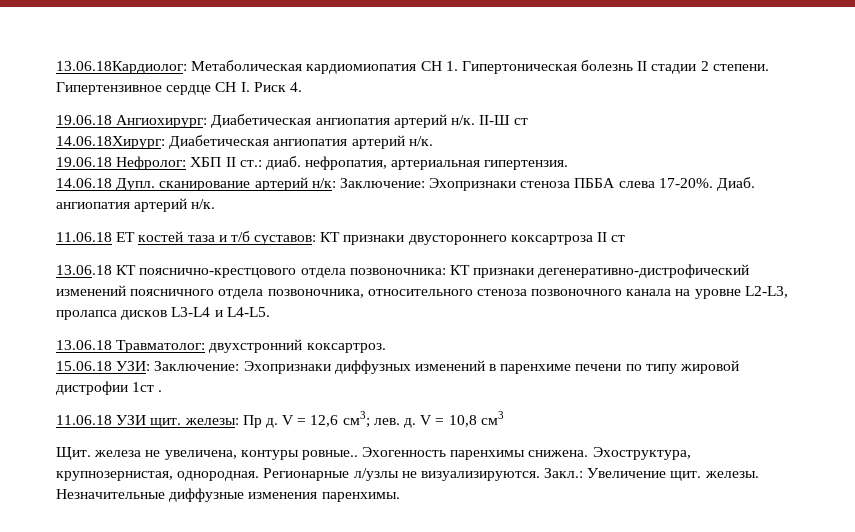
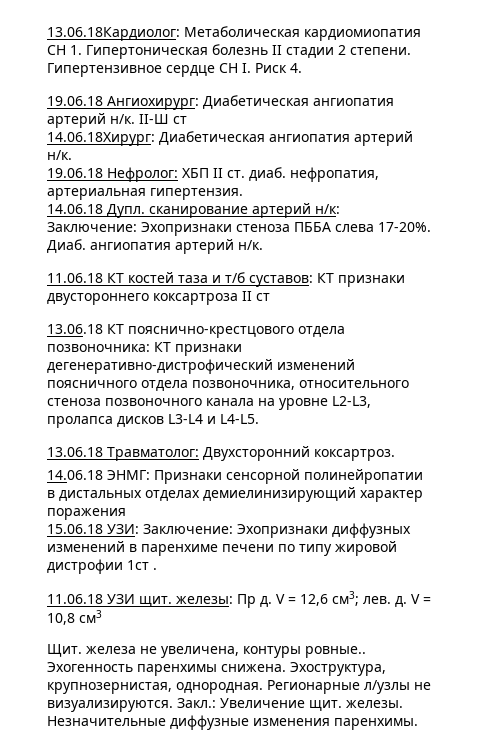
[239,160,262,167] ст.: -> [227,170,245,178] ст.
[116,232,136,242] ЕТ -> [107,273,124,283] КТ
[209,339,303,353] двухстронний -> [203,446,310,461] Двухсторонний
(386, 348) none -> [47,469,423,484] [47,487,423,502] [47,508,126,520] // 14.06.18 ЭНМГ: Признаки сенсорной полинейропатии в дистальных отделах демиелинизирующий характер поражения

